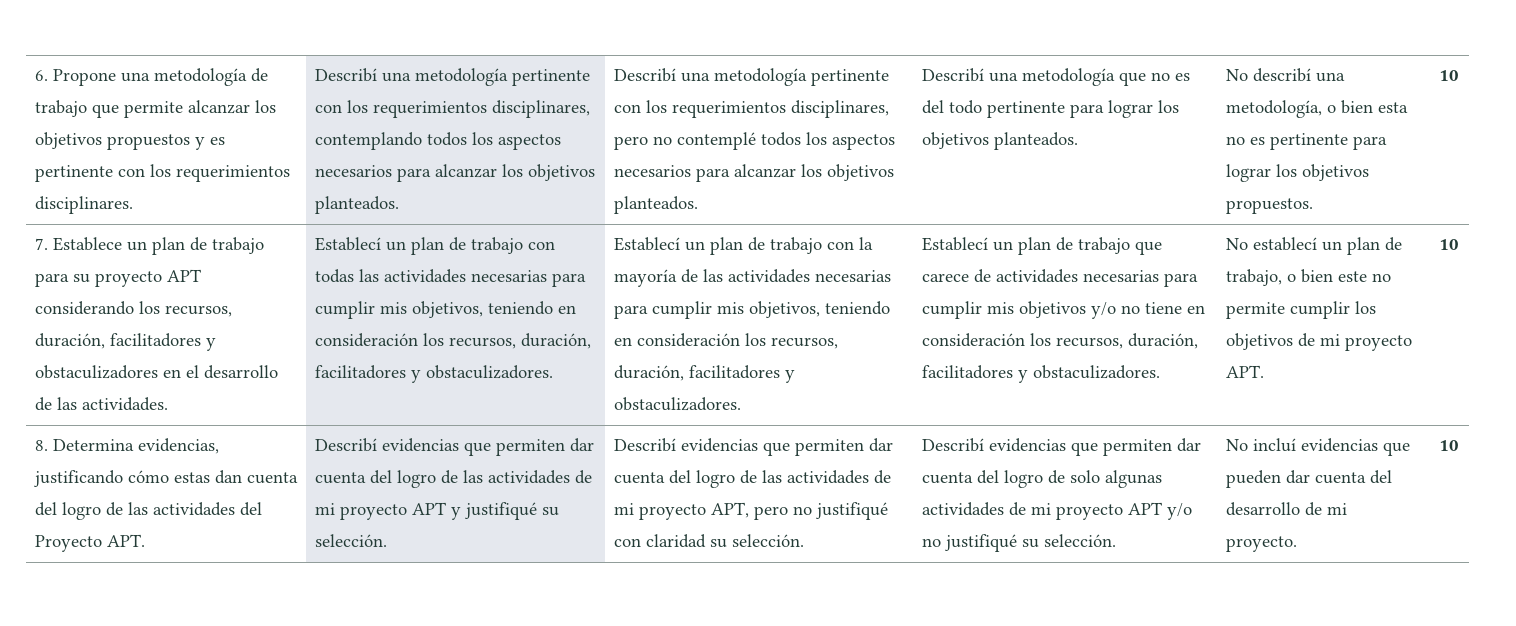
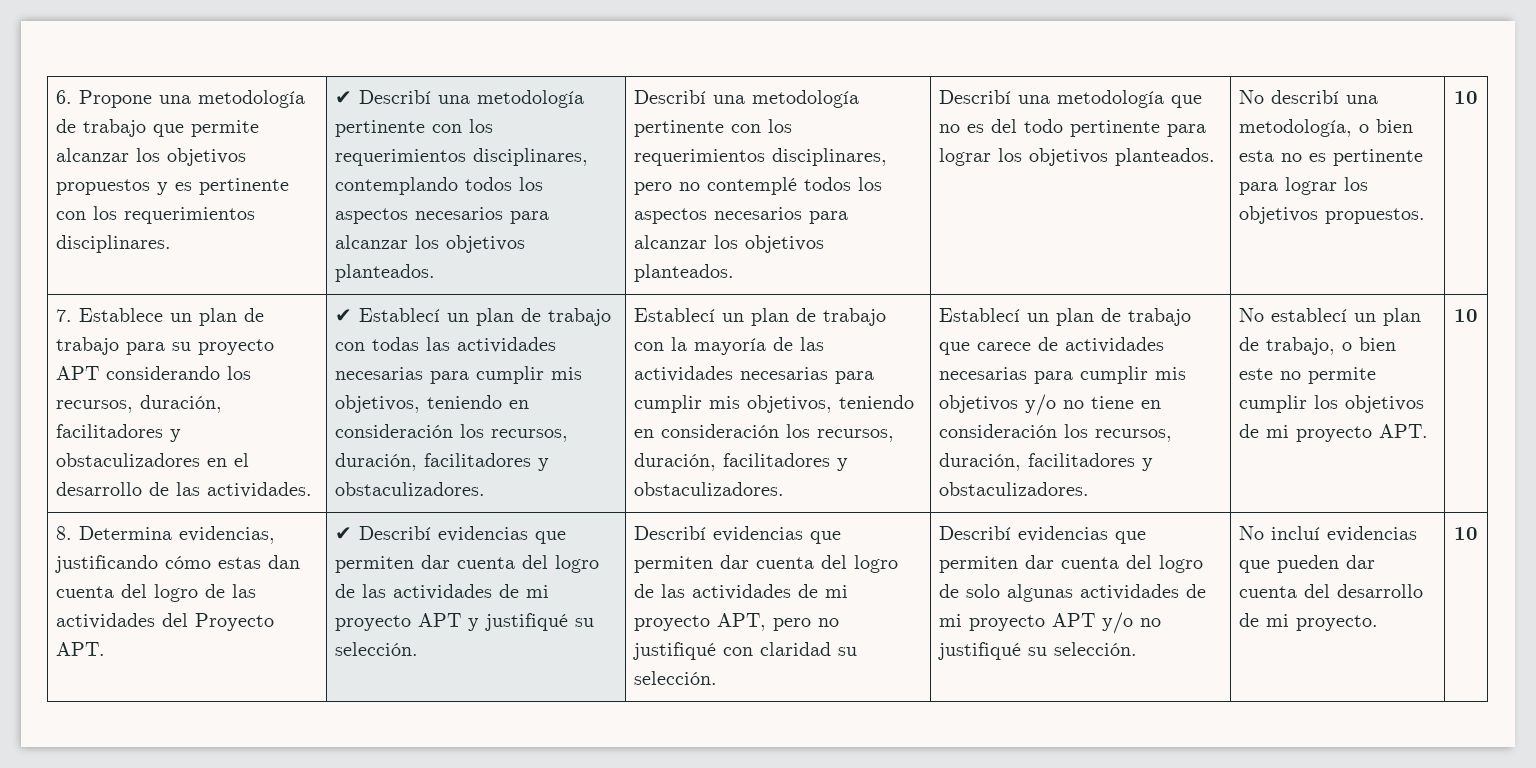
(134, 205) none -> [335,91,353,104] ✔
(169, 404) none -> [335,309,353,322] ✔
(146, 540) none -> [335,527,353,540] ✔

